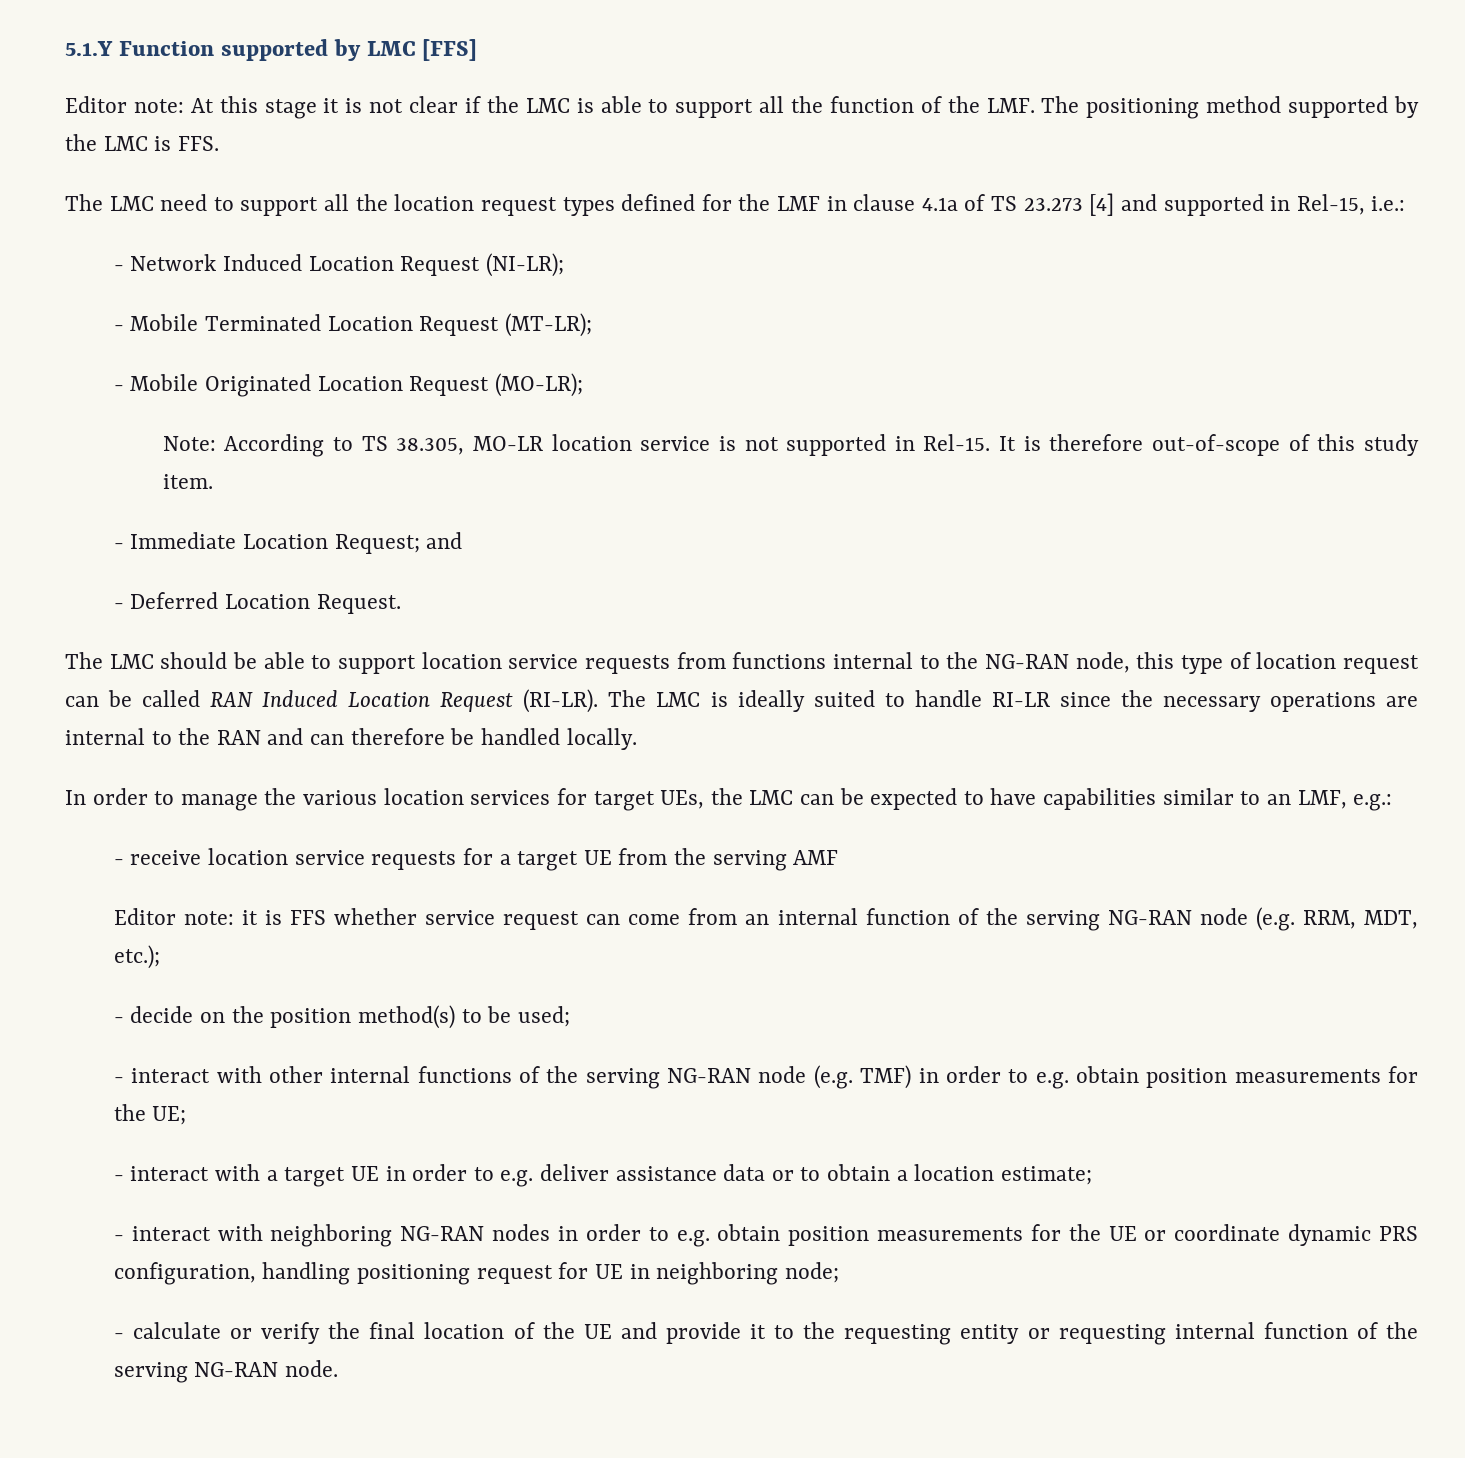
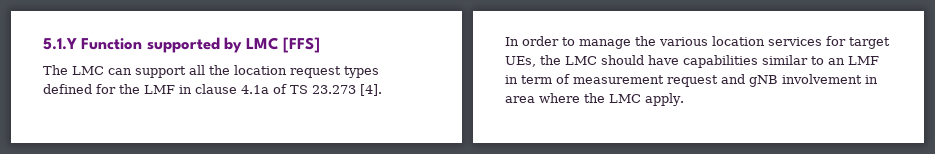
[65,96,1419,119] [65,134,219,151] [65,194,234,211] // Editor note: At this stage it is not clear if the LMC is able to support all the function of the LMF. The positioning method supported by the LMC is FFS. // The LMC need to -> [43,65,132,75] // The LMC can
[1089,193,1406,216] [113,253,564,277] [113,313,592,337] [113,373,583,397] [162,434,1419,457] [162,474,213,489] [113,532,463,554] [113,592,401,614] [65,652,1420,674] [65,689,1418,713] [65,728,637,750] [4] and supported in Rel-15, i.e.: // - Network Induced Location Request (NI-LR); // - Mobile Terminated Location Request (MT-LR); // - Mobile Originated Location Request (MO-LR); // Note: According to TS 38.305, MO-LR location service is not supported in Rel-15. It is therefore out-of-scope of this study item. // - Immediate Location Request; and // - Deferred Location Request. // The LMC should be able to support location service requests from functions internal to the NG-RAN node, this type of location request can be called RAN Induced Location Request (RI-LR). The LMC is ideally suited to handle RI-LR since the necessary operations are internal to the RAN and can therefore be handled locally. -> [360,84,382,96] [4].
[799,788,984,810] can be expected to -> [601,55,644,65] should
[1297,790,1393,811] [113,848,839,871] [113,907,1418,931] [113,945,160,969] [113,1005,570,1029] [113,1065,1418,1089] [113,1104,187,1125] [113,1164,1092,1187] [113,1224,1419,1247] [113,1262,839,1285] [113,1322,1418,1345] [113,1360,339,1383] LMF, e.g.: // - receive location service requests for a target UE from the serving AMF // Editor note: it is FFS whether service request can come from an internal function of the serving NG-RAN node (e.g. RRM, MDT, etc.); // - decide on the position method(s) to be used; // - interact with other internal functions of the serving NG-RAN node (e.g. TMF) in order to e.g. obtain position measurements for the UE; // - interact with a target UE in order to e.g. deliver assistance data or to obtain a location estimate; // - interact with neighboring NG-RAN nodes in order to e.g. obtain position measurements for the UE or coordinate dynamic PRS configuration, handling positioning request for UE in neighboring node; // - calculate or verify the final location of the UE and provide it to the requesting entity or requesting internal function of the serving NG-RAN node. -> [848,56,879,65] [505,74,878,87] [505,93,684,106] LMF in term of measurement request and gNB involvement in area where the LMC apply.

